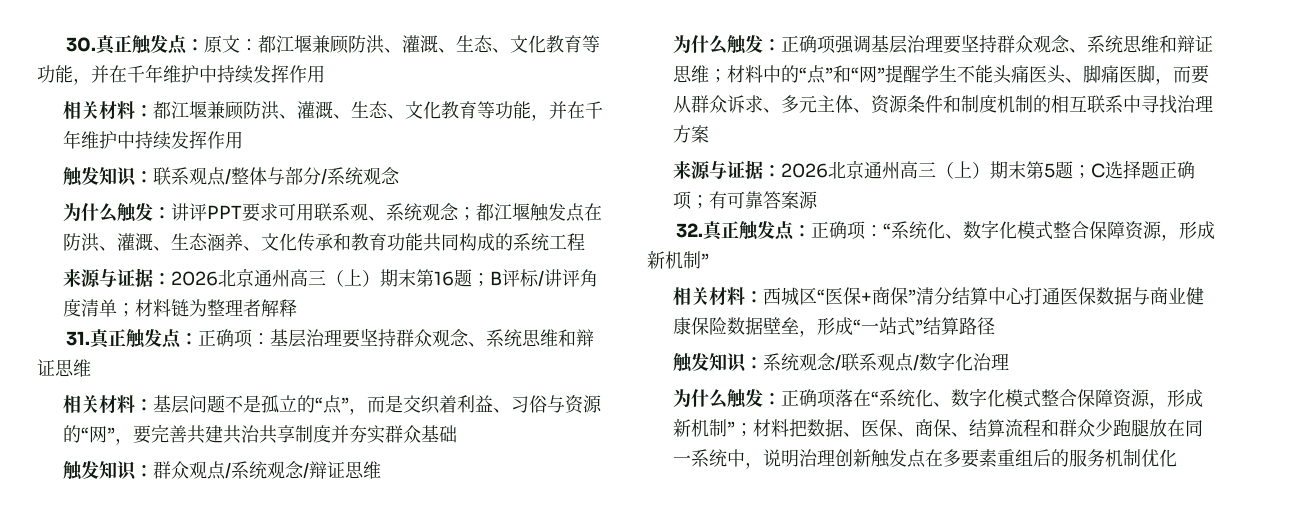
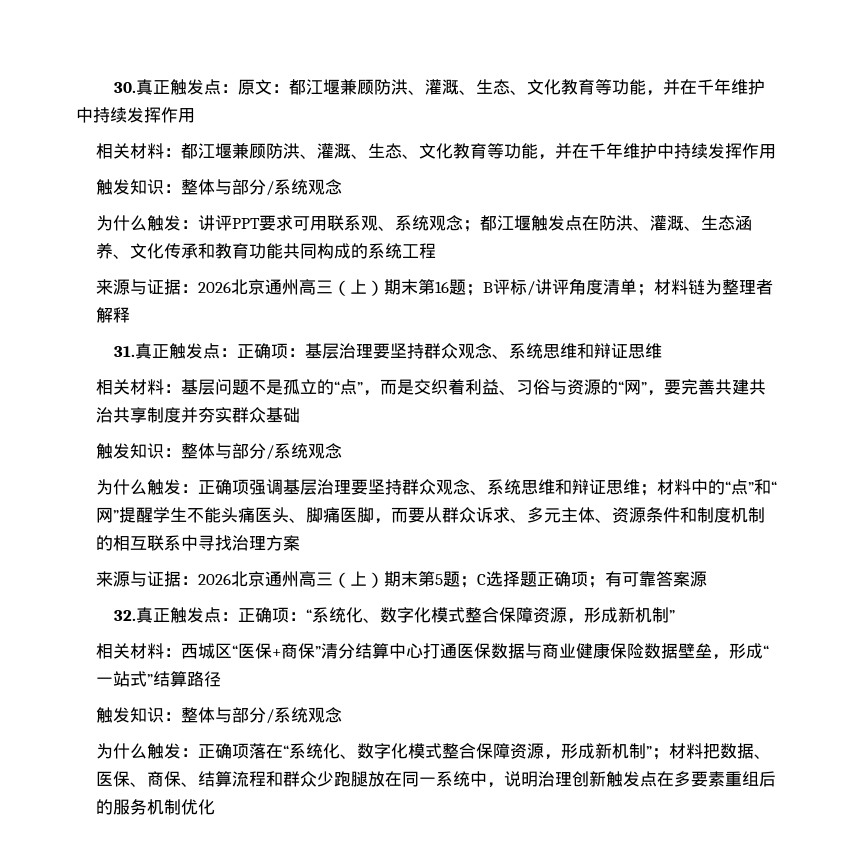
[152,167,231,186] 联系观点/ -> (182, 188) none
[152,461,381,480] 群众观点/系统观念/辩证思维 -> [181,443,343,460] 整体与部分/系统观念
[762,352,1009,372] 系统观念/联系观点/数字化治理 -> [181,707,343,724] 整体与部分/系统观念

